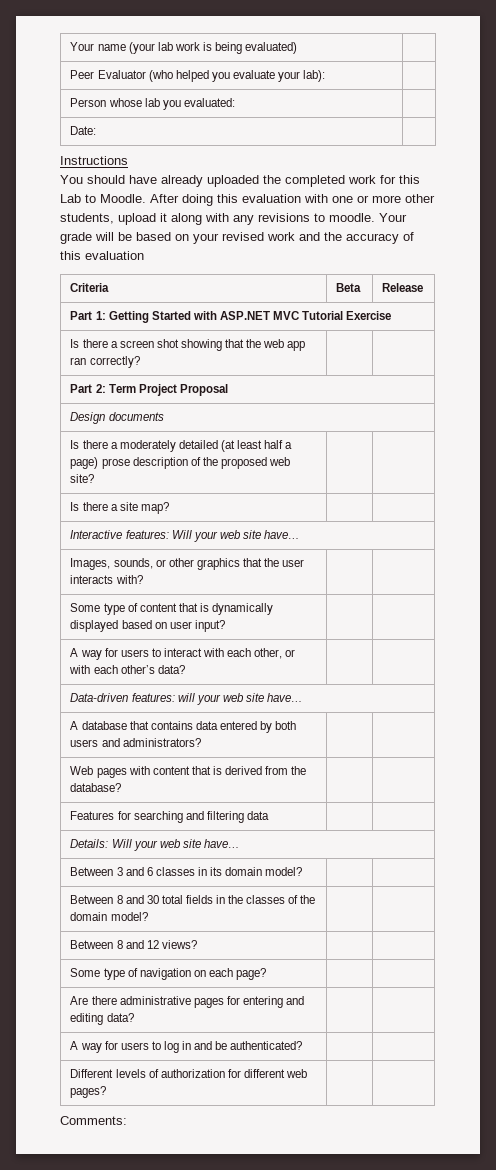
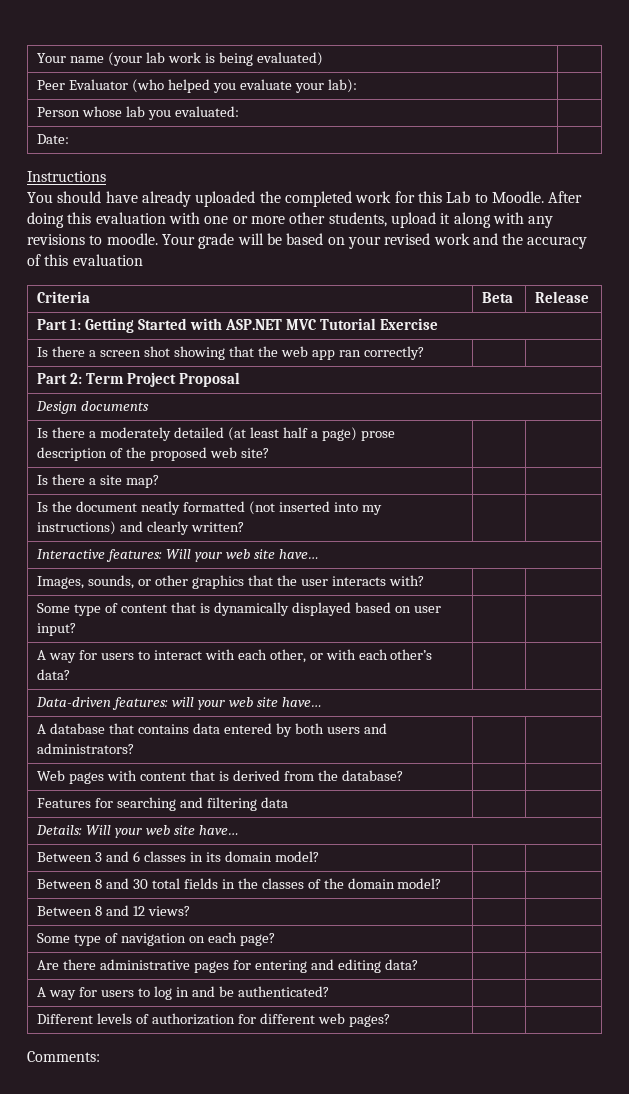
(169, 508) none -> [37,501,382,515] [37,521,245,535] // Is the document neatly formatted (not inserted into my instructions) and clearly written? | |

